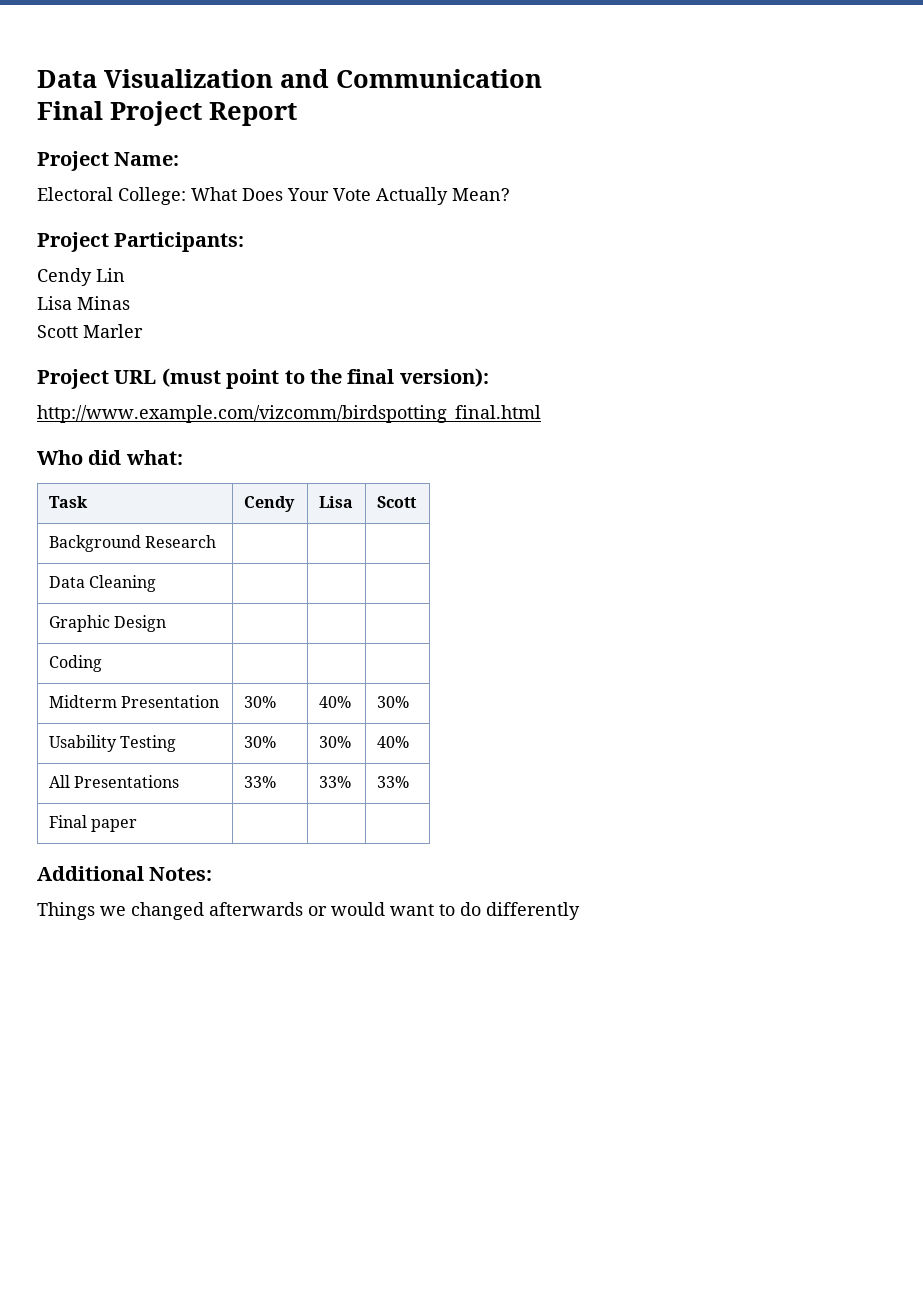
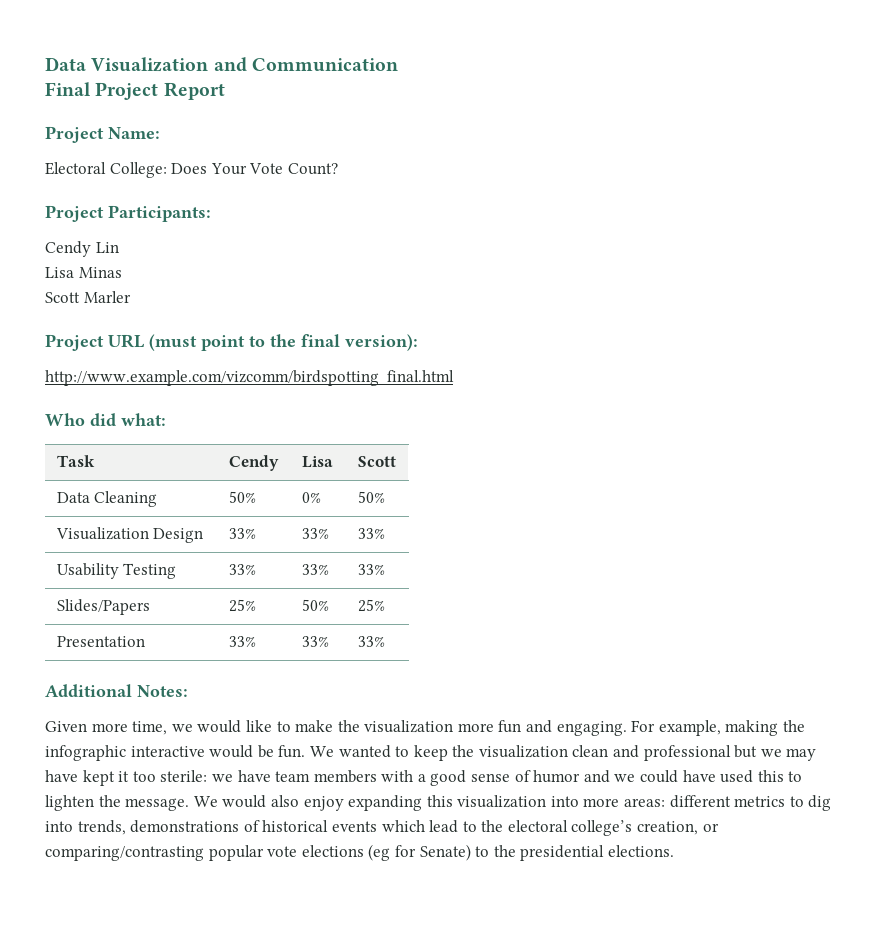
[191,187,237,201] What -> (167, 170) none
[376,187,510,205] Actually Mean? -> [287,163,338,175] Count?
[48,535,217,552] // Background Research | | | -> (396, 461) none
[48,615,167,632] [48,655,102,672] [48,695,220,708] [243,696,276,708] [318,696,351,708] [376,696,409,708] [48,735,177,752] [243,736,276,748] [318,736,351,748] [376,736,409,748] [48,775,180,788] [243,776,276,788] [318,776,351,788] [376,776,409,788] [48,815,138,832] [37,866,213,881] [37,902,580,920] | | // Graphic Design | | | // Coding | | | // Midterm Presentation | 30% | 40% | 30% // Usability Testing | 30% | 30% | 40% // All Presentations | 33% | 33% | 33% // Final paper | | | // Additional Notes: // Things we changed afterwards or would want to do differently -> [228,491,256,503] [301,492,321,503] [357,491,385,503] [55,527,204,543] [228,528,256,539] [301,528,329,539] [357,528,385,539] [56,563,177,579] [228,564,256,575] [301,564,329,575] [357,564,385,575] [56,599,150,615] [228,599,256,612] [301,599,329,611] [357,599,385,612] [56,636,145,647] [228,636,256,647] [301,636,329,647] [357,636,385,647] [45,684,188,697] [45,720,806,736] [45,745,817,761] [45,770,803,786] [45,795,832,811] [45,820,719,836] [45,844,674,861] 50% | 0% | 50% // Visualization Design | 33% | 33% | 33% // Usability Testing | 33% | 33% | 33% // Slides/Papers | 25% | 50% | 25% // Presentation | 33% | 33% | 33% // Additional Notes: // Given more time, we would like to make the visualization more fun and engaging. For example, making the infographic interactive would be fun. We wanted to keep the visualization clean and professional but we may have kept it too sterile: we have team members with a good sense of humor and we could have used this to lighten the message. We would also enjoy expanding this visualization into more areas: different metrics to dig into trends, demonstrations of historical events which lead to the electoral college’s creation, or comparing/contrasting popular vote elections (eg for Senate) to the presidential elections.

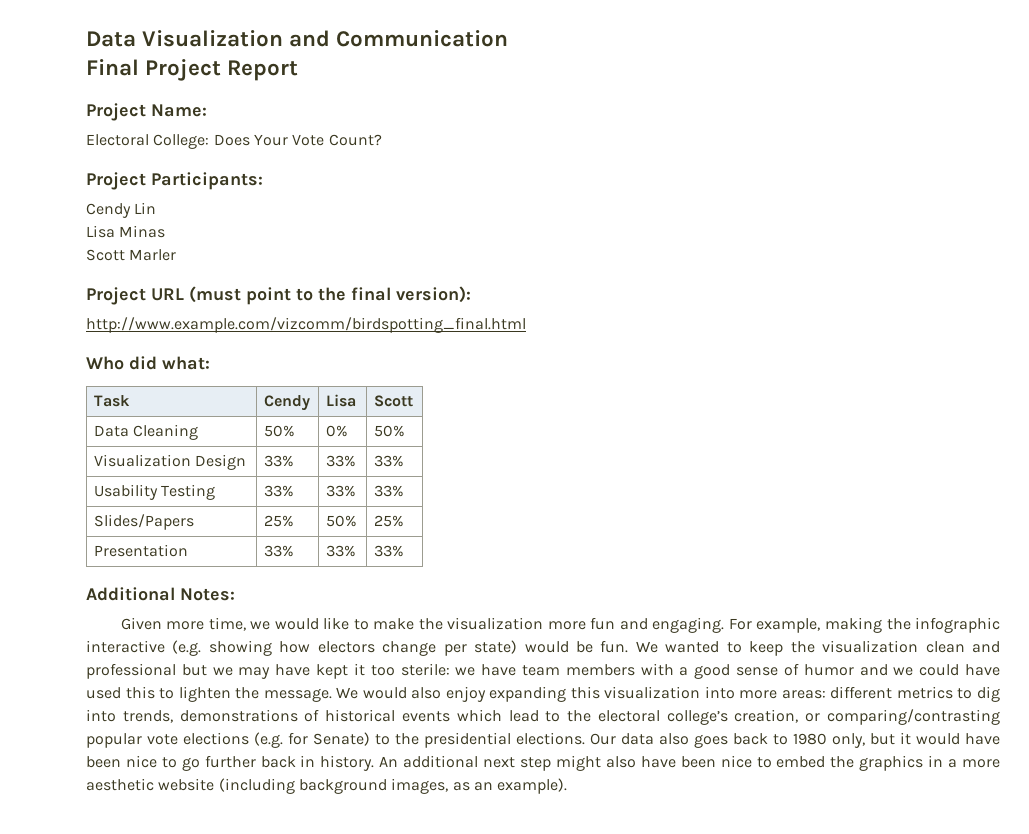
(205, 751) none -> [172,640,518,656] (e.g. showing how electors change per state)
[368,844,391,861] (eg -> [254,732,283,748] (e.g.
(674, 851) none -> [590,732,1000,748] [86,755,1001,771] [86,778,568,794] Our data also goes back to 1980 only, but it would have been nice to go further back in history. An additional next step might also have been nice to embed the graphics in a more aesthetic website (including background images, as an example).

